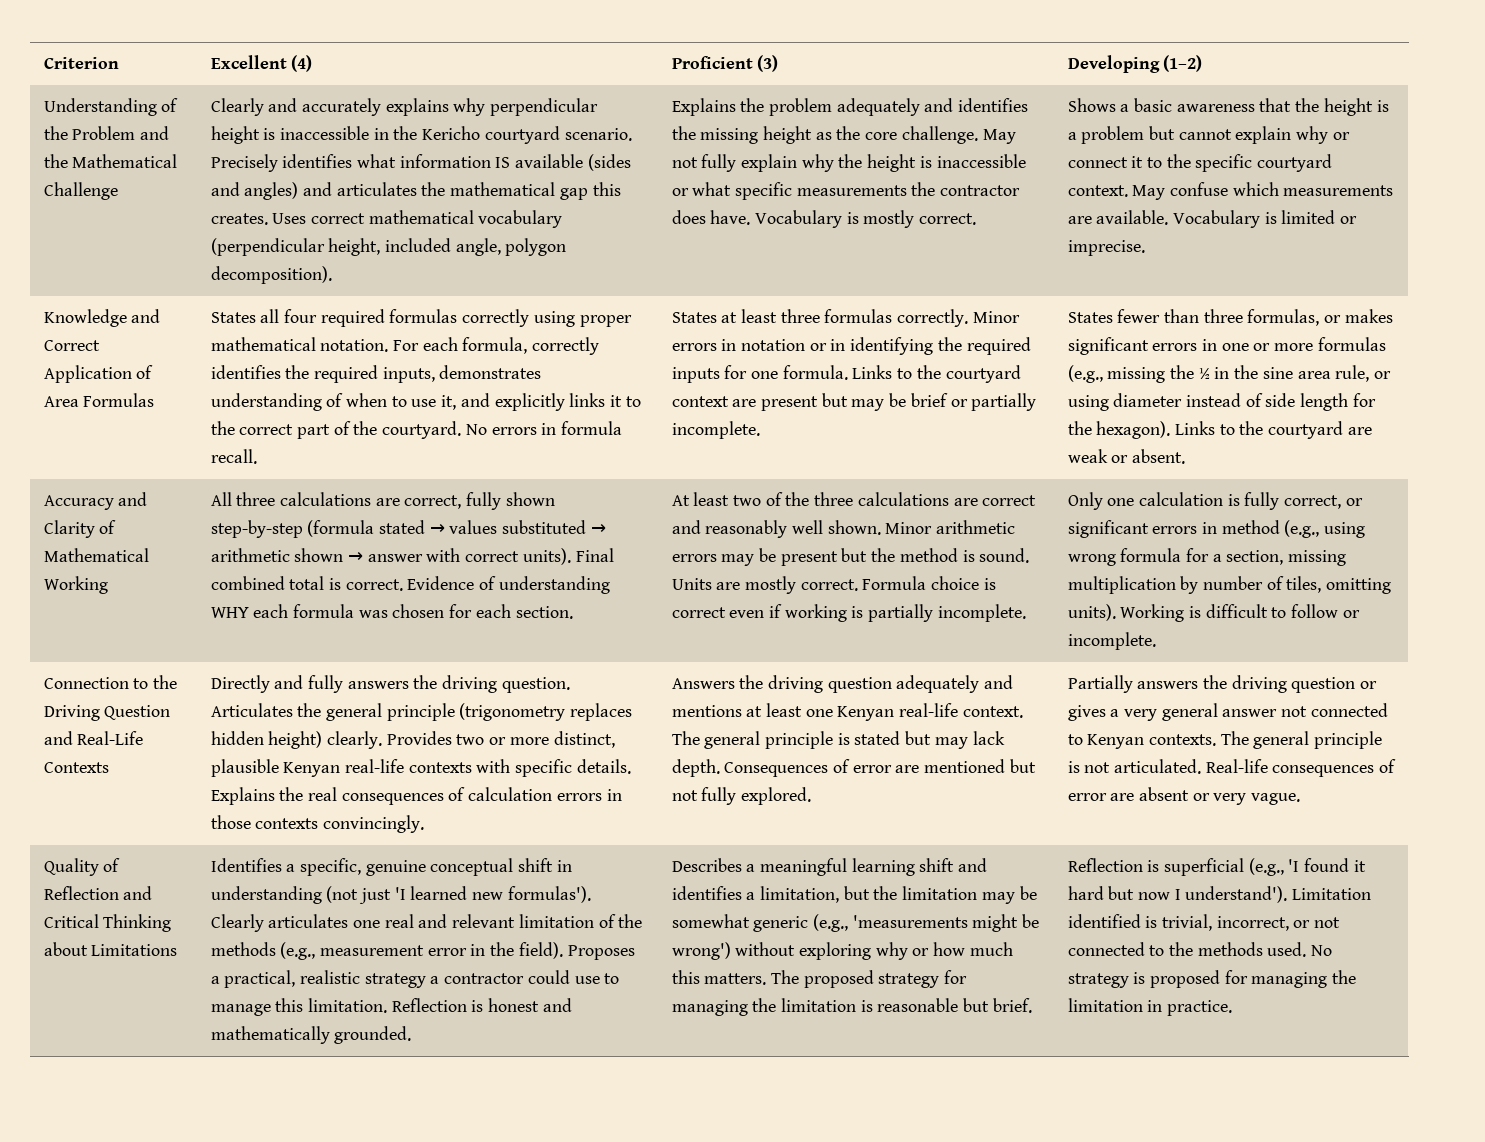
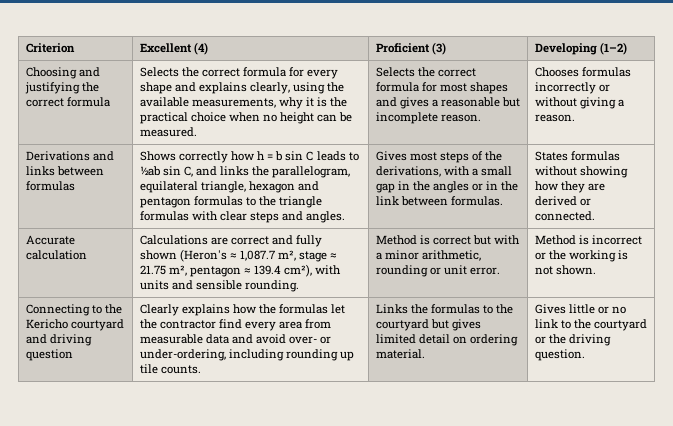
[43,98,179,116] [43,126,170,140] [43,154,178,168] [43,182,118,200] [210,98,599,116] [210,126,632,144] [210,154,631,172] [210,182,621,200] [210,210,563,228] [210,238,567,256] [210,266,332,284] [671,98,1029,116] [671,126,1016,144] [671,154,1026,172] [671,182,1021,200] [671,210,977,228] [1067,98,1389,116] [1067,126,1350,144] [1067,154,1333,172] [1067,182,1394,200] [1067,210,1358,228] [1067,240,1145,256] [43,309,161,327] [43,340,100,351] [43,365,154,383] [43,393,155,407] [210,309,632,327] [210,337,600,355] [210,365,542,383] [210,393,641,411] [210,421,623,439] [210,449,257,464] [671,309,1020,327] [671,337,1031,355] [671,365,1021,383] [671,393,1037,411] [671,421,760,439] [1067,309,1393,326] [1067,337,1386,355] [1067,365,1392,383] [1067,393,1376,411] [1067,421,1372,439] [1067,449,1186,464] [43,492,148,510] [43,520,117,538] [43,548,149,562] [43,576,108,594] [210,492,555,510] [210,520,606,538] [210,548,614,565] [210,576,610,594] [210,604,573,619] [671,492,1037,506] [671,520,1016,538] [671,548,1030,566] [671,576,996,594] [671,604,1026,622] [1067,492,1363,510] [1067,520,1366,538] [1067,548,1347,566] [1067,576,1392,594] [1067,604,1360,622] [1067,632,1156,650] [43,675,178,689] [43,705,171,721] [43,731,144,745] [43,762,109,773] [210,675,570,693] [210,703,633,721] [210,731,615,749] [210,759,631,777] [210,787,622,805] [210,815,425,833] [671,675,1014,693] [671,703,1023,721] [671,731,1005,749] [671,759,1036,777] [671,787,812,805] [1067,675,1378,693] [1067,703,1388,721] [1067,731,1383,749] [1067,759,1397,777] [1067,787,1301,805] [43,858,121,876] [43,886,153,900] [43,914,172,932] [43,942,178,956] [210,858,572,876] [210,886,591,904] [210,914,643,932] [210,942,635,960] [210,970,620,988] [210,998,572,1016] [210,1026,412,1044] [671,858,988,876] [671,886,1037,904] [671,914,1040,932] [671,942,1013,960] [671,970,968,988] [671,998,1032,1016] [1067,858,1366,876] [1067,886,1372,903] [1067,914,1341,931] [1067,942,1333,957] [1067,970,1357,988] [1067,998,1233,1016] Understanding of the Problem and the Mathematical Challenge | Clearly and accurately explains why perpendicular height is inaccessible in the Kericho courtyard scenario. Precisely identifies what information IS available (sides and angles) and articulates the mathematical gap this creates. Uses correct mathematical vocabulary (perpendicular height, included angle, polygon decomposition). | Explains the problem adequately and identifies the missing height as the core challenge. May not fully explain why the height is inaccessible or what specific measurements the contractor does have. Vocabulary is mostly correct. | Shows a basic awareness that the height is a problem but cannot explain why or connect it to the specific courtyard context. May confuse which measurements are available. Vocabulary is limited or imprecise. // Knowledge and Correct Application of Area Formulas | States all four required formulas correctly using proper mathematical notation. For each formula, correctly identifies the required inputs, demonstrates understanding of when to use it, and explicitly links it to the correct part of the courtyard. No errors in formula recall. | States at least three formulas correctly. Minor errors in notation or in identifying the required inputs for one formula. Links to the courtyard context are present but may be brief or partially incomplete. | States fewer than three formulas, or makes significant errors in one or more formulas (e.g., missing the ½ in the sine area rule, or using diameter instead of side length for the hexagon). Links to the courtyard are weak or absent. // Accuracy and Clarity of Mathematical Working | All three calculations are correct, fully shown step-by-step (formula stated → values substituted → arithmetic shown → answer with correct units). Final combined total is correct. Evidence of understanding WHY each formula was chosen for each section. | At least two of the three calculations are correct and reasonably well shown. Minor arithmetic errors may be present but the method is sound. Units are mostly correct. Formula choice is correct even if working is partially incomplete. | Only one calculation is fully correct, or significant errors in method (e.g., using wrong formula for a section, missing multiplication by number of tiles, omitting units). Working is difficult to follow or incomplete. // Connection to the Driving Question and Real-Life Contexts | Directly and fully answers the driving question. Articulates the general principle (trigonometry replaces hidden height) clearly. Provides two or more distinct, plausible Kenyan real-life contexts with specific details. Explains the real consequences of calculation errors in those contexts convincingly. | Answers the driving question adequately and mentions at least one Kenyan real-life context. The general principle is stated but may lack depth. Consequences of error are mentioned but not fully explored. | Partially answers the driving question or gives a very general answer not connected to Kenyan contexts. The general principle is not articulated. Real-life consequences of error are absent or very vague. // Quality of Reflection and Critical Thinking about Limitations | Identifies a specific, genuine conceptual shift in understanding (not just 'I learned new formulas'). Clearly articulates one real and relevant limitation of the methods (e.g., measurement error in the field). Proposes a practical, realistic strategy a contractor could use to manage this limitation. Reflection is honest and mathematically grounded. | Describes a meaningful learning shift and identifies a limitation, but the limitation may be somewhat generic (e.g., 'measurements might be wrong') without exploring why or how much this matters. The proposed strategy for managing the limitation is reasonable but brief. | Reflection is superficial (e.g., 'I found it hard but now I understand'). Limitation identified is trivial, incorrect, or not connected to the methods used. No strategy is proposed for managing the limitation in practice. -> [25,67,100,79] [24,82,99,94] [25,97,110,107] [139,67,339,79] [139,82,345,94] [139,97,348,109] [139,112,353,124] [139,127,197,137] [375,67,476,77] [375,82,509,94] [375,97,521,109] [375,112,481,124] [534,67,631,77] [534,82,610,94] [534,97,624,109] [534,114,575,122] [25,151,114,161] [25,166,104,176] [25,181,75,191] [139,151,359,163] [139,166,351,178] [139,181,320,193] [139,196,323,208] [139,211,346,223] [375,151,503,163] [375,166,513,177] [375,181,519,193] [375,196,503,206] [534,151,620,161] [534,166,628,178] [534,181,605,193] [534,196,591,206] [534,211,595,221] [25,235,75,245] [25,250,87,260] [139,235,323,247] [139,249,338,262] [139,264,342,277] [139,280,300,292] [375,235,521,245] [375,250,481,261] [375,265,501,277] [534,235,642,245] [534,250,629,262] [534,265,596,275] [25,304,122,316] [25,319,124,331] [25,334,92,346] [25,349,73,361] [139,304,346,316] [139,319,332,331] [139,334,332,344] [139,349,355,361] [139,364,201,374] [375,304,514,314] [375,319,481,331] [375,334,519,346] [375,349,425,359] [534,304,627,314] [534,319,648,331] [534,334,611,346] [534,349,585,361] Choosing and justifying the correct formula | Selects the correct formula for every shape and explains clearly, using the available measurements, why it is the practical choice when no height can be measured. | Selects the correct formula for most shapes and gives a reasonable but incomplete reason. | Chooses formulas incorrectly or without giving a reason. // Derivations and links between formulas | Shows correctly how h = b sin C leads to ½ab sin C, and links the parallelogram, equilateral triangle, hexagon and pentagon formulas to the triangle formulas with clear steps and angles. | Gives most steps of the derivations, with a small gap in the angles or in the link between formulas. | States formulas without showing how they are derived or connected. // Accurate calculation | Calculations are correct and fully shown (Heron's ≈ 1,087.7 m², stage ≈ 21.75 m², pentagon ≈ 139.4 cm²), with units and sensible rounding. | Method is correct but with a minor arithmetic, rounding or unit error. | Method is incorrect or the working is not shown. // Connecting to the Kericho courtyard and driving question | Clearly explains how the formulas let the contractor find every area from measurable data and avoid over- or under-ordering, including rounding up tile counts. | Links the formulas to the courtyard but gives limited detail on ordering material. | Gives little or no link to the courtyard or the driving question.

